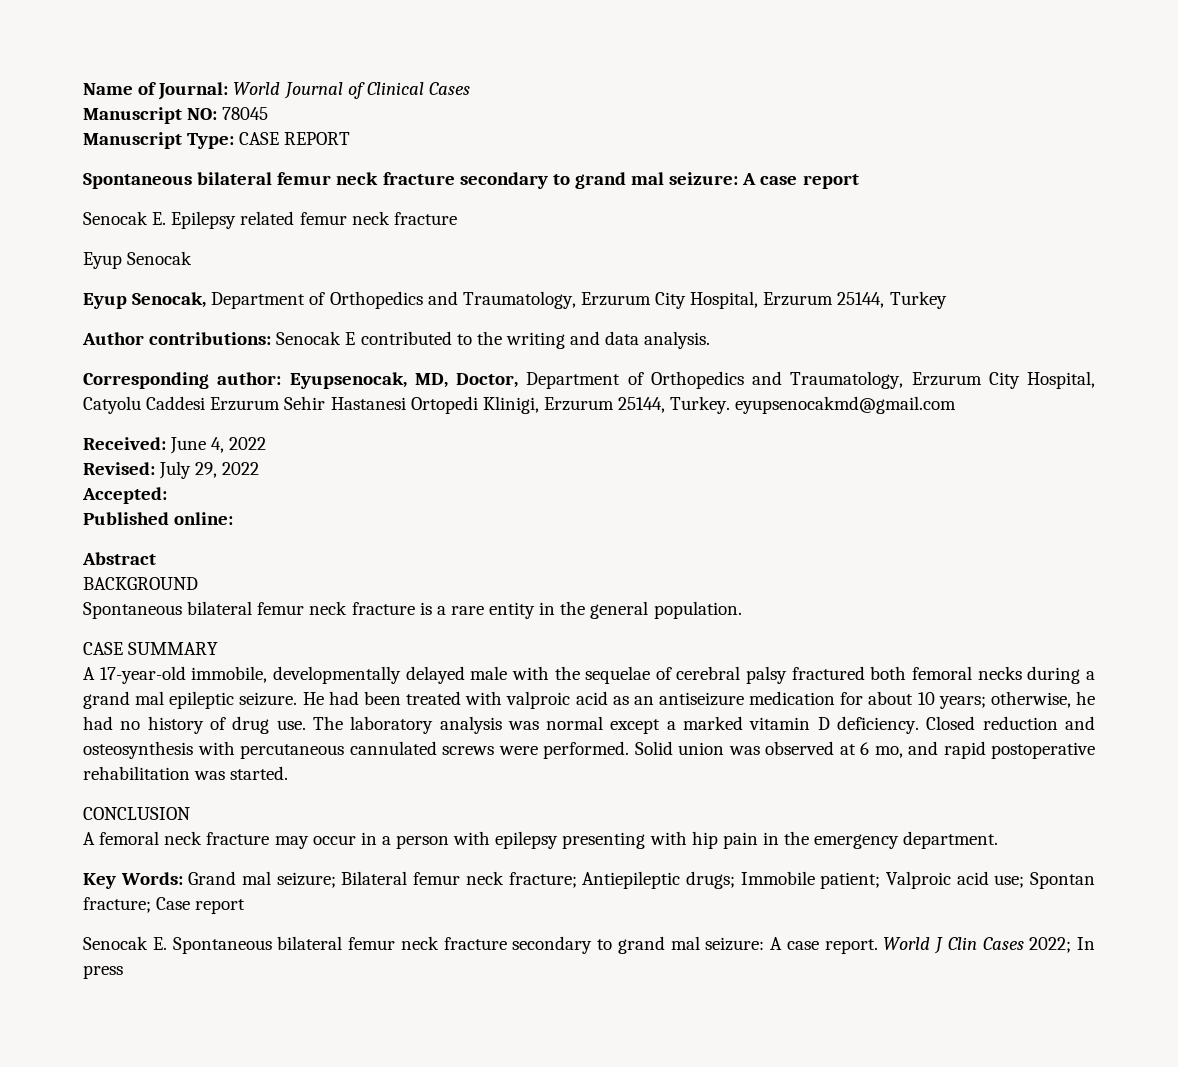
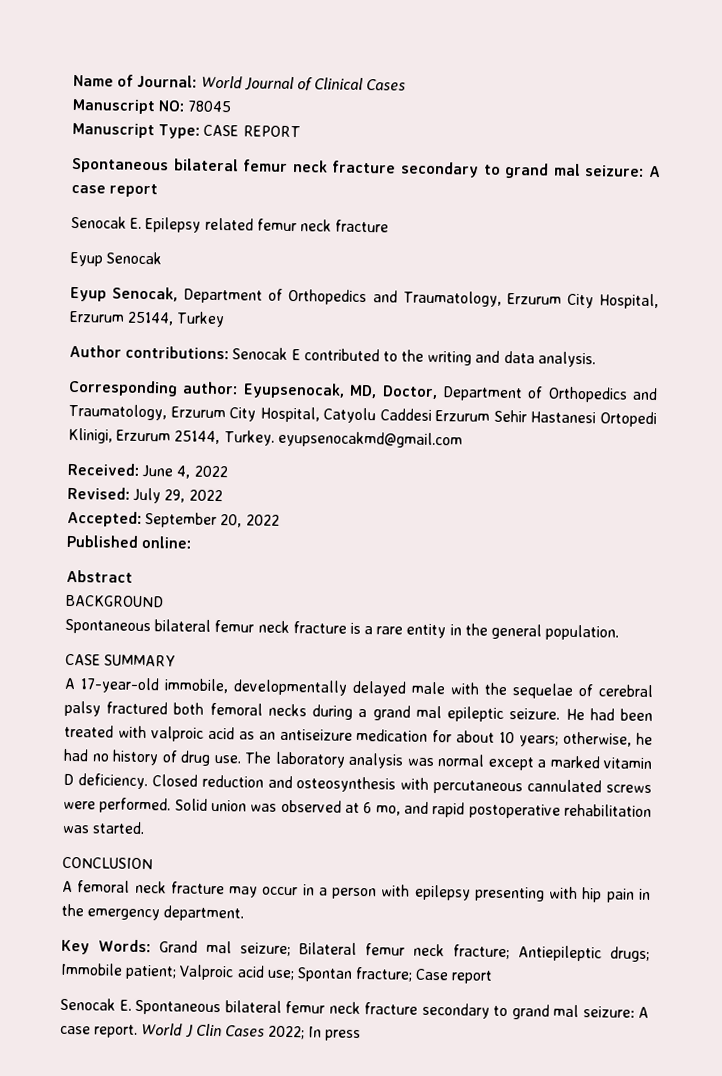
(167, 495) none -> [145,512,280,529] September 20, 2022

